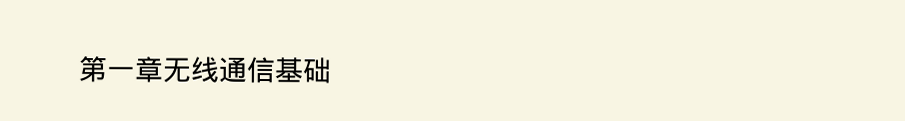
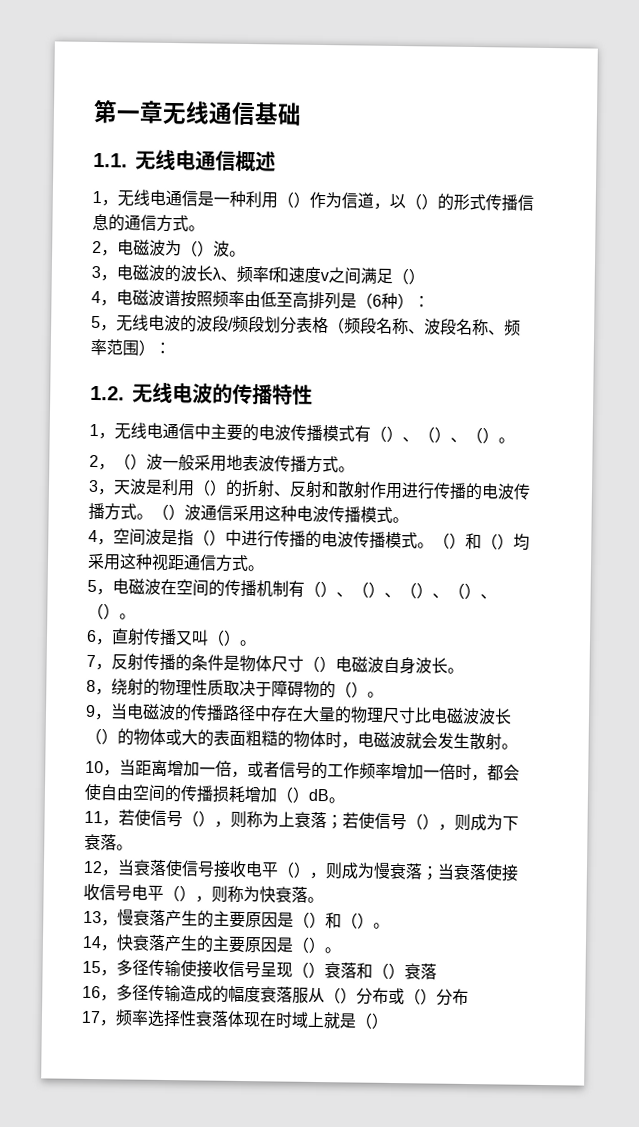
(332, 70) none -> [93,149,276,173] [92,189,534,212] [92,213,205,233] [92,239,246,257] [91,264,425,285] [91,289,430,310] [91,314,521,336] [90,338,171,356] [90,382,313,406] [89,422,515,444] [89,453,355,474] [88,478,531,501] [88,502,409,524] [88,528,530,551] [87,552,264,572] [87,578,497,600] [87,602,136,620] [86,628,256,647] [86,653,464,675] [86,678,384,699] [85,703,512,725] [85,727,518,751] [85,759,520,782] [84,783,345,804] [84,809,519,832] [84,833,133,851] [83,859,519,882] [83,883,324,904] [83,908,390,929] [82,934,341,954] [82,959,437,980] [82,984,469,1006] [81,1009,389,1029] // 1.1.无线电通信概述 // 1，无线电通信是一种利用（）作为信道，以（）的形式传播信息的通信方式。 // 2，电磁波为（）波。 // 3，电磁波的波长λ、频率f和速度v之间满足（） // 4，电磁波谱按照频率由低至高排列是（6种）： // 5，无线电波的波段/频段划分表格（频段名称、波段名称、频率范围）： // 1.2.无线电波的传播特性 // 1，无线电通信中主要的电波传播模式有（）、（）、（）。 // 2，（）波一般采用地表波传播方式。 // 3，天波是利用（）的折射、反射和散射作用进行传播的电波传播方式。（）波通信采用这种电波传播模式。 // 4，空间波是指（）中进行传播的电波传播模式。（）和（）均采用这种视距通信方式。 // 5，电磁波在空间的传播机制有（）、（）、（）、（）、（）。 // 6，直射传播又叫（）。 // 7，反射传播的条件是物体尺寸（）电磁波自身波长。 // 8，绕射的物理性质取决于障碍物的（）。 // 9，当电磁波的传播路径中存在大量的物理尺寸比电磁波波长（）的物体或大的表面粗糙的物体时，电磁波就会发生散射。 // 10，当距离增加一倍，或者信号的工作频率增加一倍时，都会使自由空间的传播损耗增加（）dB。 // 11，若使信号（），则称为上衰落；若使信号（），则成为下衰落。 // 12，当衰落使信号接收电平（），则成为慢衰落；当衰落使接收信号电平（），则称为快衰落。 // 13，慢衰落产生的主要原因是（）和（）。 // 14，快衰落产生的主要原因是（）。 // 15，多径传输使接收信号呈现（）衰落和（）衰落 // 16，多径传输造成的幅度衰落服从（）分布或（）分布 // 17，频率选择性衰落体现在时域上就是（）

